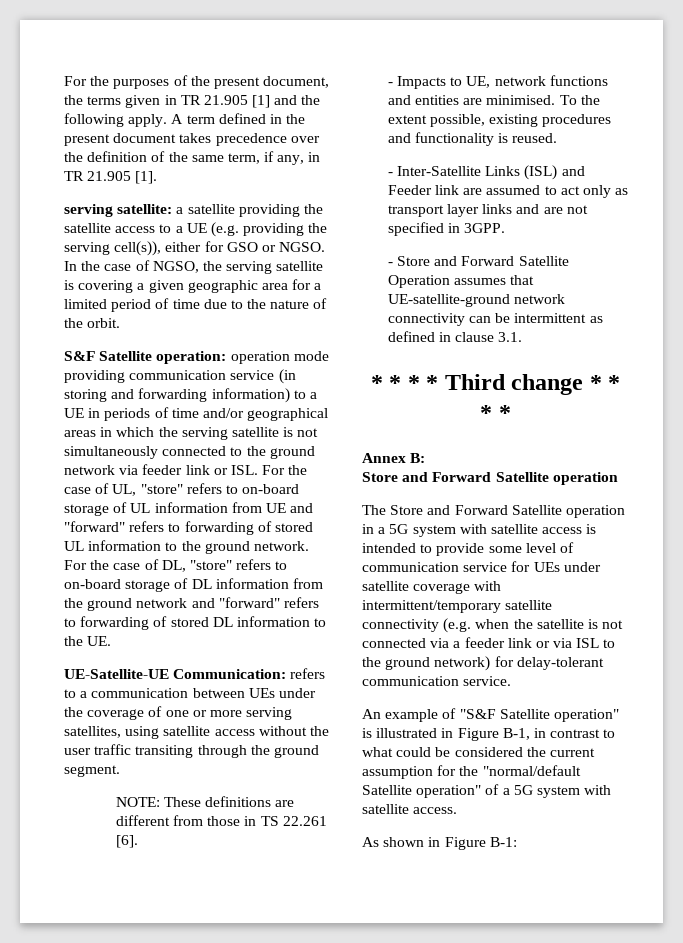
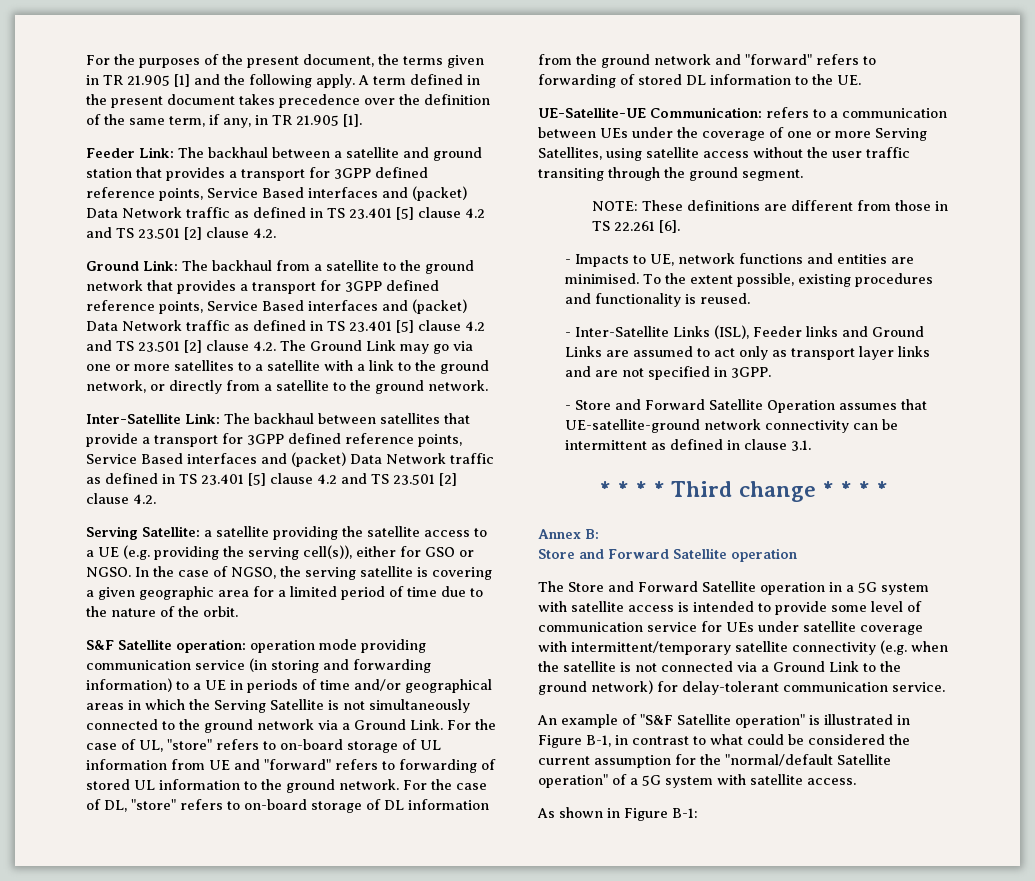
[64,204,173,217] serving satellite: -> [86,147,482,161] [86,167,428,181] [86,186,467,201] [86,207,485,220] [86,227,276,240] [86,260,474,274] [86,280,439,294] [86,299,467,314] [86,320,485,333] [86,340,473,354] [86,360,489,374] [86,380,488,394] [86,413,470,424] [86,433,462,447] [86,452,494,467] [86,473,457,486] [86,493,156,504] [86,526,200,540] Feeder Link: The backhaul between a satellite and ground station that provides a transport for 3GPP defined reference points, Service Based interfaces and (packet) Data Network traffic as defined in TS 23.401 [5] clause 4.2 and TS 23.501 [2] clause 4.2. // Ground Link: The backhaul from a satellite to the ground network that provides a transport for 3GPP defined reference points, Service Based interfaces and (packet) Data Network traffic as defined in TS 23.401 [5] clause 4.2 and TS 23.501 [2] clause 4.2. The Ground Link may go via one or more satellites to a satellite with a link to the ground network, or directly from a satellite to the ground network. // Inter-Satellite Link: The backhaul between satellites that provide a transport for 3GPP defined reference points, Service Based interfaces and (packet) Data Network traffic as defined in TS 23.401 [5] clause 4.2 and TS 23.501 [2] clause 4.2. // Serving Satellite:
[181,427,279,440] serving satellite -> [214,699,324,713] Serving Satellite
[142,464,258,475] feeder link or ISL. -> [342,719,443,730] a Ground Link.
[246,707,293,720] [64,726,121,738] serving satellites, -> [875,128,927,141] [538,147,602,160] Serving Satellites,
[524,165,585,180] [387,185,460,195] (ISL) and Feeder link -> [714,325,925,339] [565,346,603,357] (ISL), Feeder links and Ground Links
[464,637,600,648] feeder link or via ISL -> [773,661,859,672] Ground Link

